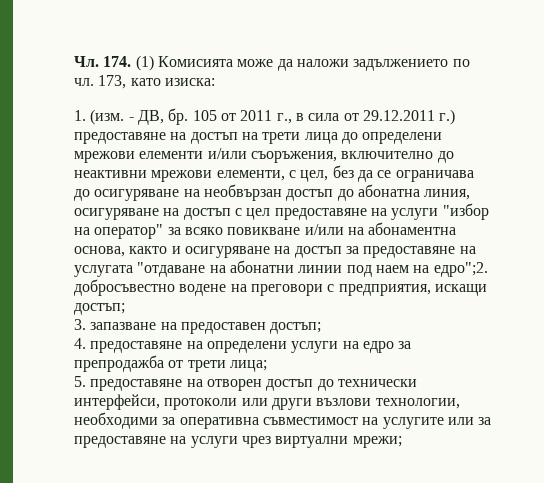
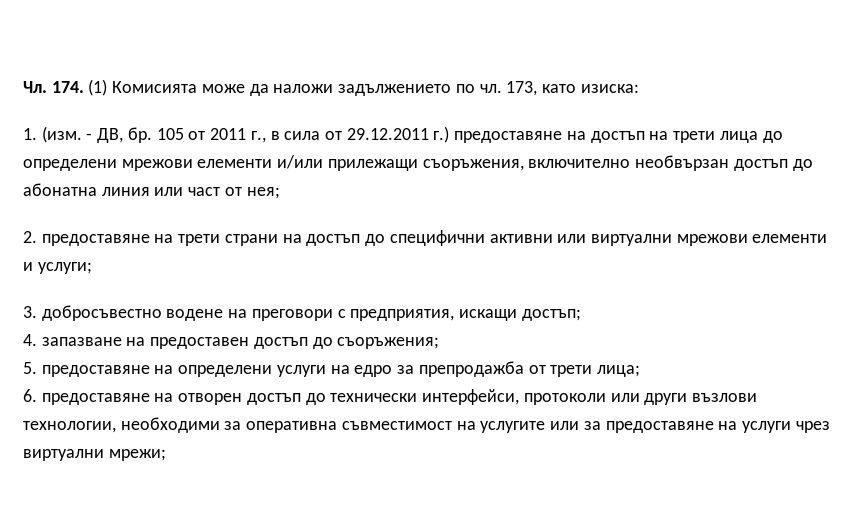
(247, 153) none -> [327,159,418,171] прилежащи
[437,151,454,163] [74,165,474,182] [74,184,471,201] [74,203,489,220] [74,222,457,239] [74,246,476,258] [74,260,488,277] до неактивни мрежови елементи, с цел, без да се ограничава до осигуряване на необвързан достъп до абонатна линия, осигуряване на достъп с цел предоставяне на услуги "избор на оператор" за всяко повикване и/или на абонаментна основа, както и осигуряване на достъп за предоставяне на услугата "отдаване на абонатни линии под наем на едро";2. -> [635,155,813,171] [23,183,280,199] [23,230,828,246] [23,262,92,274] [23,306,37,318] необвързан достъп до абонатна линия или част от нея; // 2. предоставяне на трети страни на достъп до специфични активни или виртуални мрежови елементи и услуги; // 3.
[74,319,86,330] 3. -> [23,334,37,346] 4.
[270,322,322,334] [74,338,86,349] достъп; // 4. -> [253,337,440,349] [23,362,37,374] достъп до съоръжения; // 5.
[74,376,86,387] 5. -> [23,389,37,402] 6.

